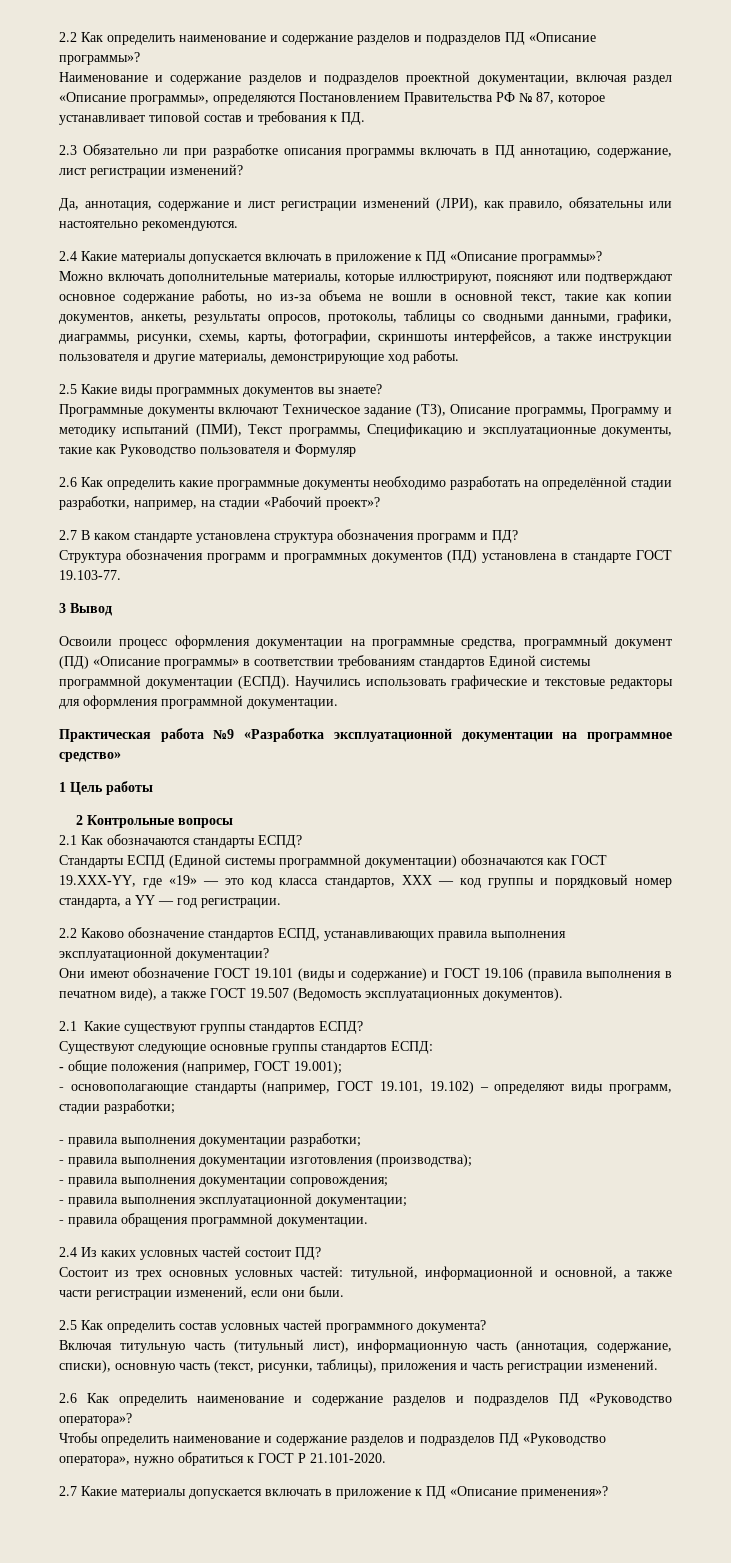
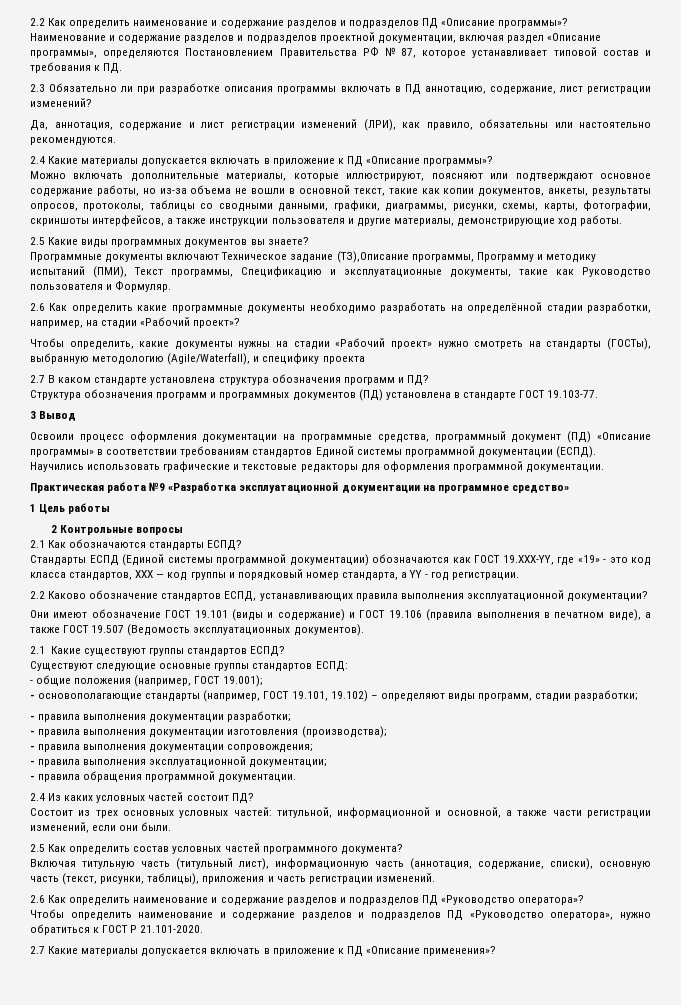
[415,404,511,417] (ТЗ), Описание -> [336,251,409,263] (ТЗ),Описание
[295,444,356,457] Формуляр -> [115,281,172,292] Формуляр.
(380, 503) none -> [30,338,652,350] [30,353,365,365] // Чтобы определить, какие документы нужны на стадии «Рабочий проект» нужно смотреть на стандарты (ГОСТы), выбранную методологию (Agile/Waterfall), и специфику проекта
[203,881,220,885] — -> [603,559,606,563] -
[158,901,174,905] — -> [425,574,429,578] -

